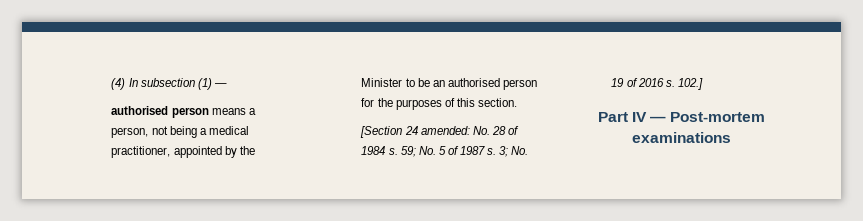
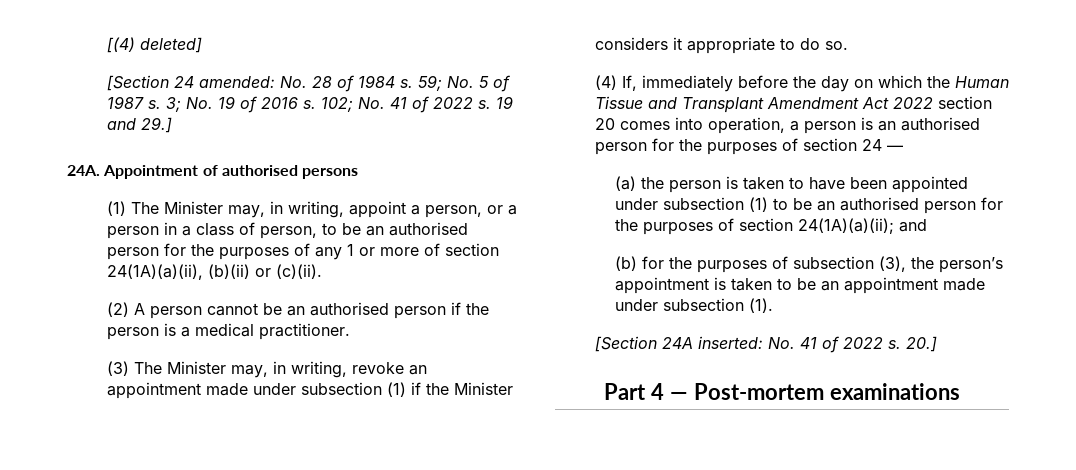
[111,78,227,90] [111,106,256,118] [111,126,249,138] [111,146,255,158] [361,78,537,90] [361,98,517,110] (4) In subsection (1) — // authorised person means a person, not being a medical practitioner, appointed by the Minister to be an authorised person for the purposes of this section. -> [106,37,202,53] [(4) deleted]
[677,78,703,90] 102.] -> [320,96,513,113] [106,117,172,133] [67,165,359,179] [106,201,517,218] [106,222,468,239] [106,243,499,260] [106,264,322,280] [106,302,489,319] [106,323,350,340] [106,361,427,378] [106,382,513,399] [594,37,848,54] [594,75,1009,92] [594,96,992,113] [594,117,980,134] [594,138,903,155] [614,176,968,193] [614,197,1003,214] [614,218,927,235] [614,256,1003,273] [614,277,985,294] [614,298,773,313] [594,336,937,353] 102; No. 41 of 2022 s. 19 and 29.] // 24A. Appointment of authorised persons // (1) The Minister may, in writing, appoint a person, or a person in a class of person, to be an authorised person for the purposes of any 1 or more of section 24(1A)(a)(ii), (b)(ii) or (c)(ii). // (2) A person cannot be an authorised person if the person is a medical practitioner. // (3) The Minister may, in writing, revoke an appointment made under subsection (1) if the Minister considers it appropriate to do so. // (4) If, immediately before the day on which the Human Tissue and Transplant Amendment Act 2022 section 20 comes into operation, a person is an authorised person for the purposes of section 24 — // (a) the person is taken to have been appointed under subsection (1) to be an authorised person for the purposes of section 24(1A)(a)(ii); and // (b) for the purposes of subsection (3), the person’s appointment is taken to be an appointment made under subsection (1). // [Section 24A inserted: No. 41 of 2022 s. 20.]
[631,112,647,122] IV -> [651,383,665,400] 4

